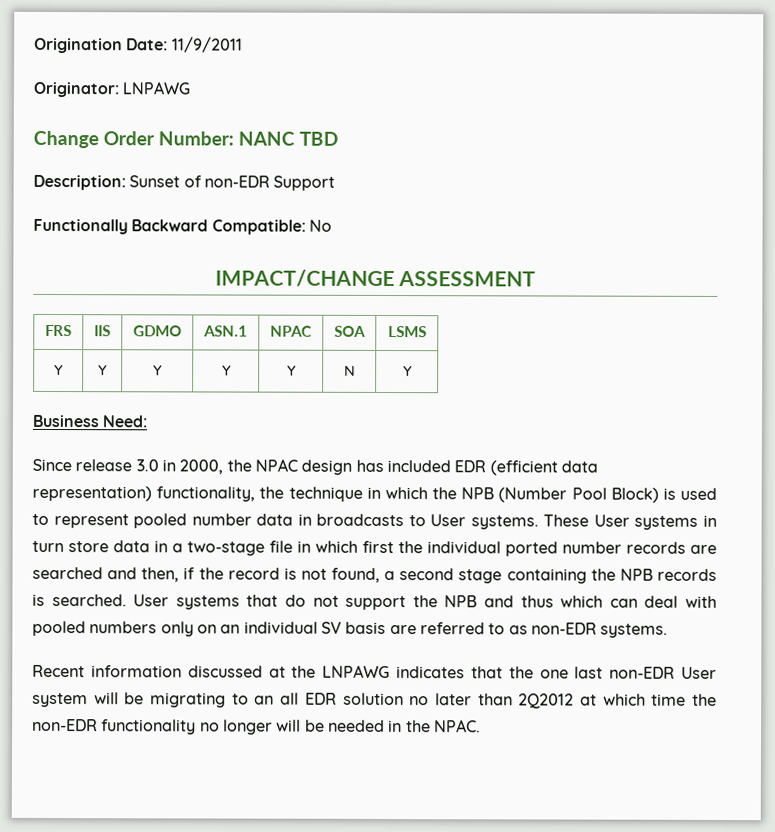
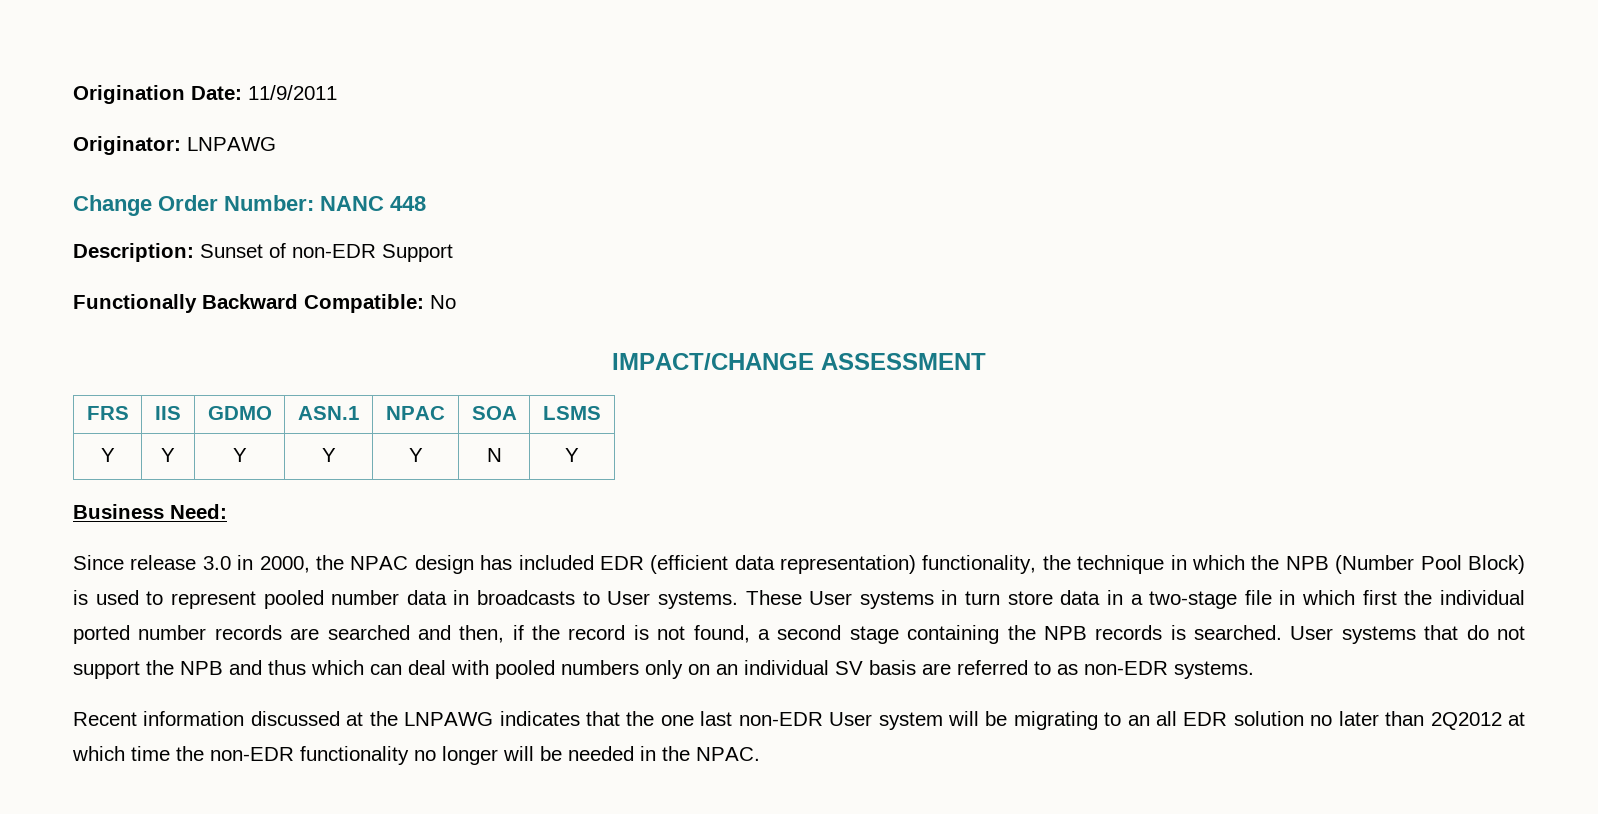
[299,131,338,146] TBD -> [390,196,426,211] 448

